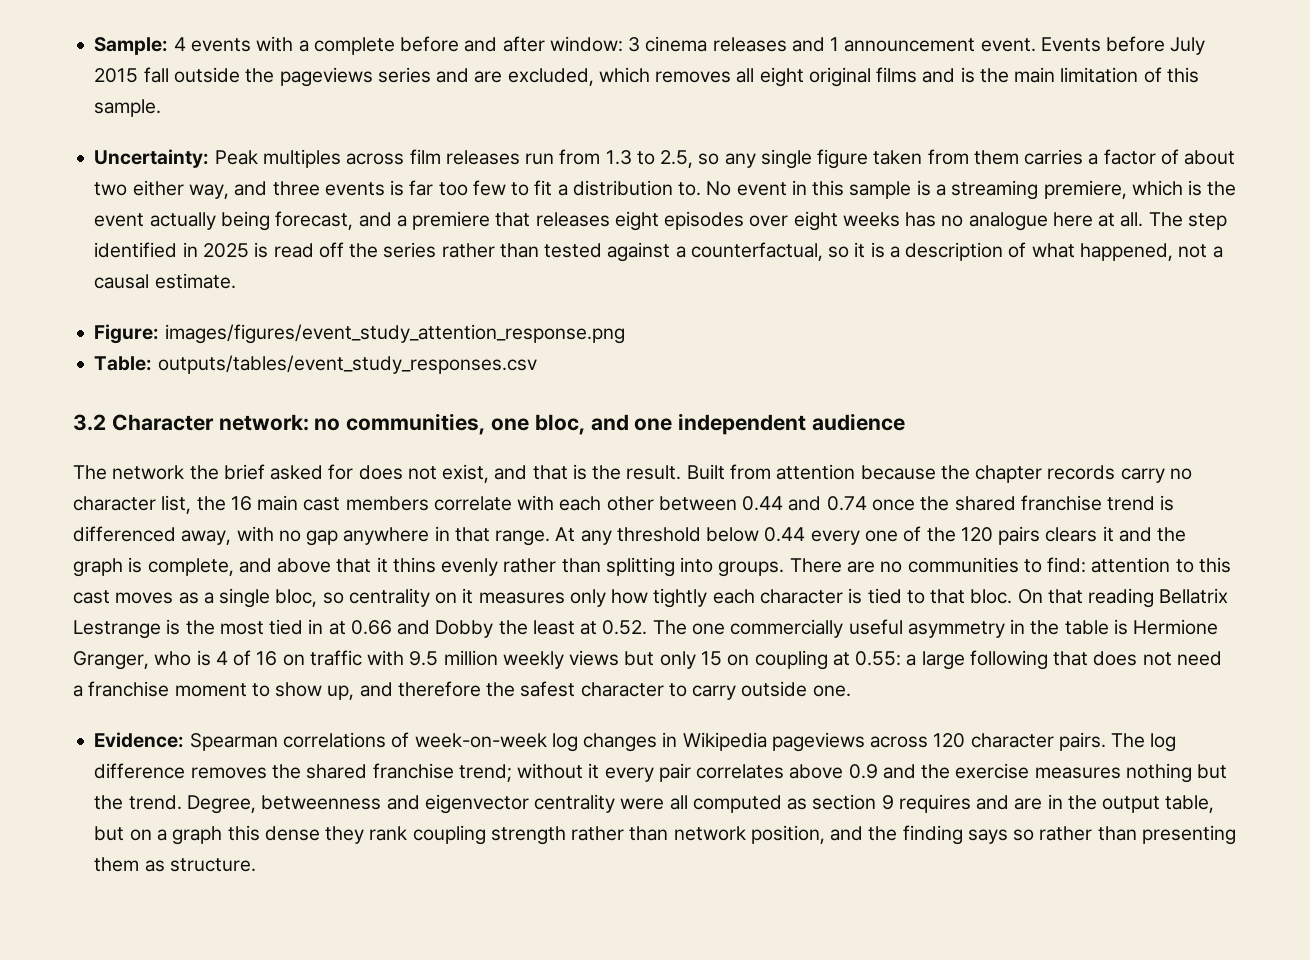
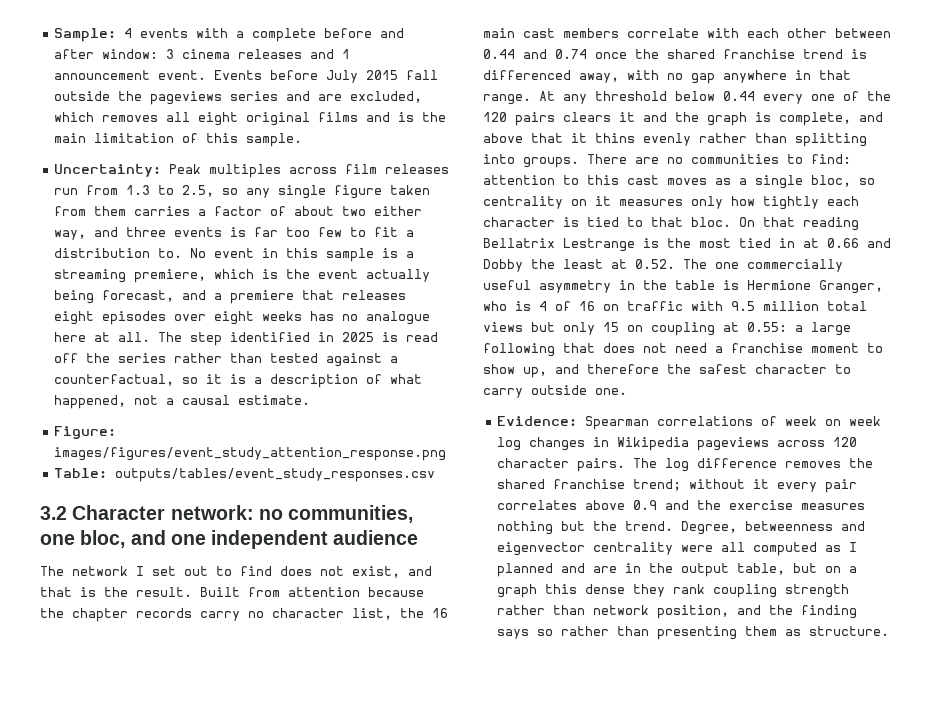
[189,464,354,480] the brief asked for -> [136,566,272,576] I set out to find
[502,651,564,669] weekly -> [827,301,867,311] total
[414,733,547,748] week-on-week -> [785,416,882,426] week on week
[812,794,971,813] section 9 requires -> [849,542,858,552] [497,563,554,577] I planned

